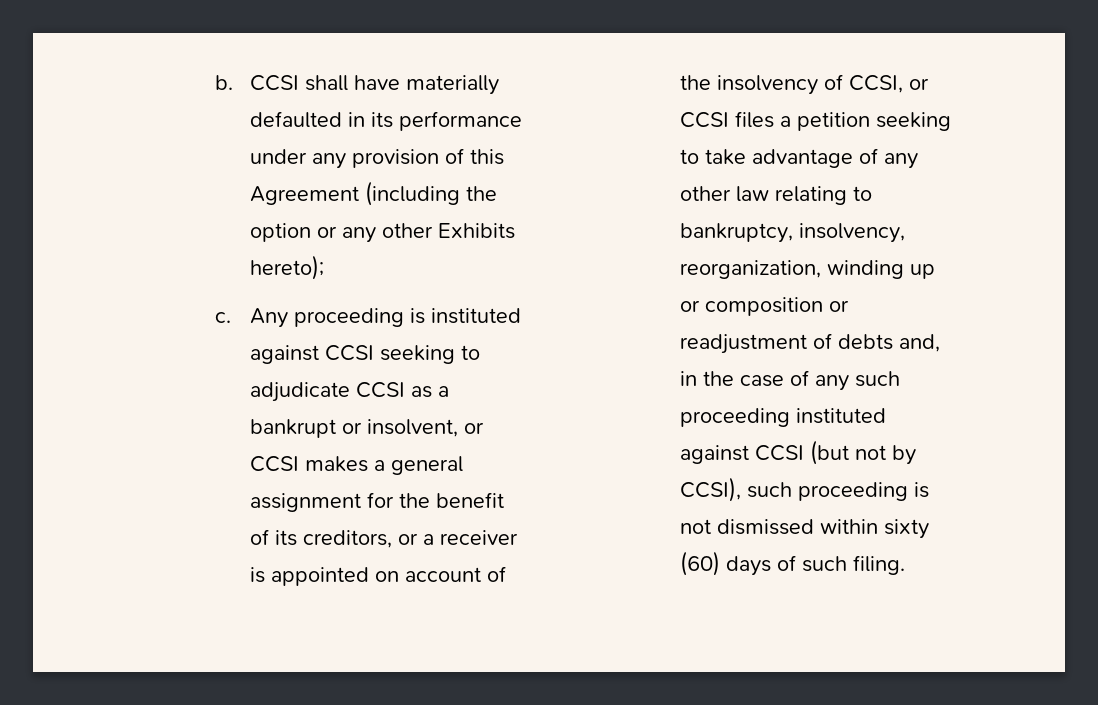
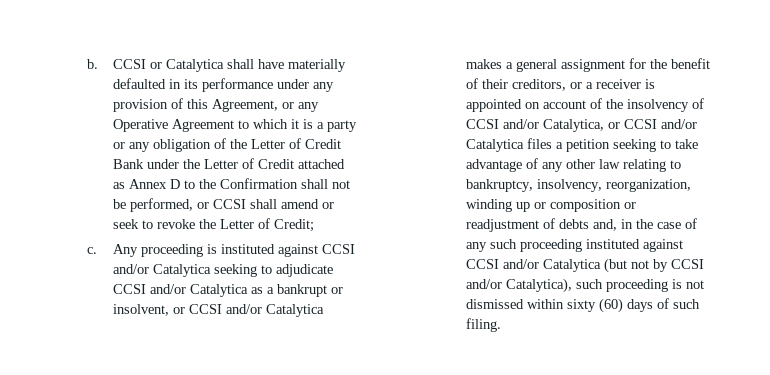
(300, 83) none -> [150,59,225,72] or Catalytica
[250,181,498,206] [250,223,516,243] [250,255,325,280] Agreement (including the option or any other Exhibits hereto); -> [212,99,320,112] [113,119,358,132] [113,138,342,152] [113,158,346,169] [113,178,351,189] [113,198,335,212] [113,218,315,232] Agreement, or any Operative Agreement to which it is a party or any obligation of the Letter of Credit Bank under the Letter of Credit attached as Annex D to the Confirmation shall not be performed, or CCSI shall amend or seek to revoke the Letter of Credit;
(375, 353) none -> [113,264,212,277] and/or Catalytica
(406, 390) none -> [150,284,249,297] and/or Catalytica
(300, 464) none -> [226,304,325,317] and/or Catalytica
[275,530,298,546] its -> [482,79,509,89] their
[849,75,930,93] [680,112,730,128] CCSI, or CCSI -> [466,119,698,132] [466,139,525,152] CCSI and/or Catalytica, or CCSI and/or Catalytica
(805, 453) none -> [503,259,602,272] and/or Catalytica
[680,477,742,502] CCSI), -> [671,259,705,269] [466,278,573,293] CCSI and/or Catalytica),

